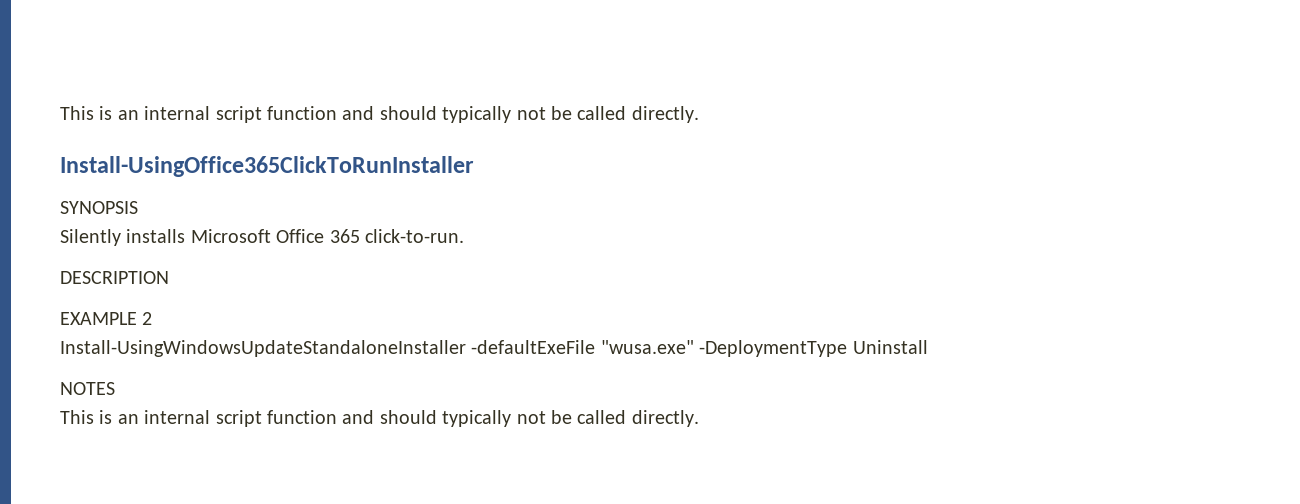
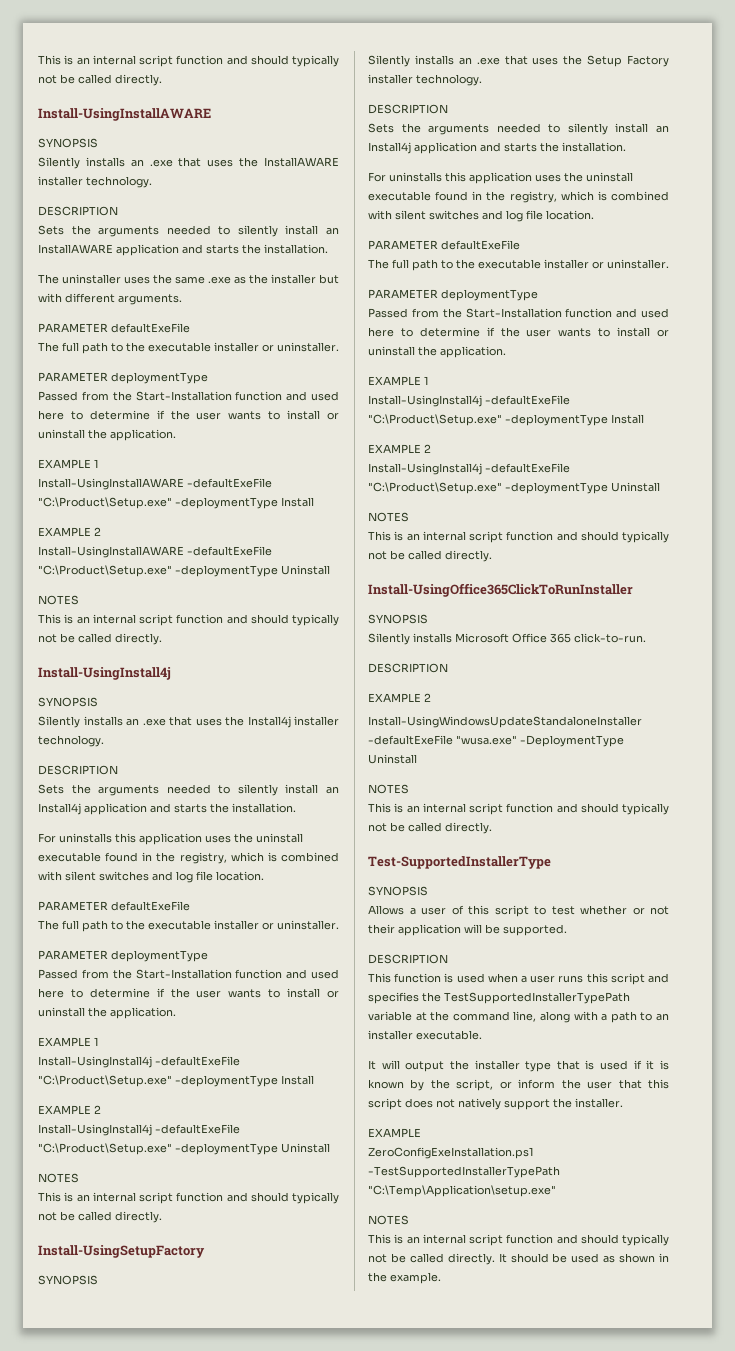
(699, 114) none -> [38,108,211,121] [38,138,98,148] [38,157,339,169] [38,176,152,188] [38,206,118,216] [38,225,339,237] [38,244,328,256] [38,274,339,284] [38,293,182,305] [38,323,190,333] [38,342,339,354] [38,372,208,384] [38,391,339,401] [38,410,339,420] [38,429,176,441] [38,459,99,468] [38,478,272,490] [38,497,314,509] [38,527,101,536] [38,546,272,558] [38,565,330,577] [38,595,79,605] [38,614,339,626] [38,633,162,645] [38,667,171,680] [38,697,98,707] [38,716,339,728] [38,735,104,747] [38,765,118,775] [38,784,339,796] [38,803,296,815] [38,833,303,845] [38,852,339,864] [38,871,264,883] [38,901,190,911] [38,920,339,932] [38,950,208,962] [38,969,339,979] [38,988,339,998] [38,1007,176,1019] [38,1037,99,1046] [38,1056,240,1068] [38,1075,314,1087] [38,1105,101,1114] [38,1124,240,1136] [38,1143,330,1155] [38,1173,79,1183] [38,1192,339,1204] [38,1211,162,1223] [38,1245,205,1258] [38,1275,98,1285] [368,55,669,67] [368,74,482,86] [368,104,448,114] [368,123,669,135] [368,142,626,154] [368,172,633,184] [368,191,669,203] [368,210,594,222] [368,240,520,250] [368,259,669,271] [368,289,538,301] [368,308,669,318] [368,327,669,337] [368,346,506,358] [368,376,429,385] [368,395,570,407] [368,414,644,426] [368,444,431,453] [368,463,570,475] [368,482,660,494] [368,512,409,522] [368,531,669,543] [368,550,492,562] // Install-UsingInstallAWARE // SYNOPSIS // Silently installs an .exe that uses the InstallAWARE installer technology. // DESCRIPTION // Sets the arguments needed to silently install an InstallAWARE application and starts the installation. // The uninstaller uses the same .exe as the installer but with different arguments. // PARAMETER defaultExeFile // The full path to the executable installer or uninstaller. // PARAMETER deploymentType // Passed from the Start-Installation function and used here to determine if the user wants to install or uninstall the application. // EXAMPLE 1 // Install-UsingInstallAWARE -defaultExeFile "C:\Product\Setup.exe" -deploymentType Install // EXAMPLE 2 // Install-UsingInstallAWARE -defaultExeFile "C:\Product\Setup.exe" -deploymentType Uninstall // NOTES // This is an internal script function and should typically not be called directly. // Install-UsingInstall4j // SYNOPSIS // Silently installs an .exe that uses the Install4j installer technology. // DESCRIPTION // Sets the arguments needed to silently install an Install4j application and starts the installation. // For uninstalls this application uses the uninstall executable found in the registry, which is combined with silent switches and log file location. // PARAMETER defaultExeFile // The full path to the executable installer or uninstaller. // PARAMETER deploymentType // Passed from the Start-Installation function and used here to determine if the user wants to install or uninstall the application. // EXAMPLE 1 // Install-UsingInstall4j -defaultExeFile "C:\Product\Setup.exe" -deploymentType Install // EXAMPLE 2 // Install-UsingInstall4j -defaultExeFile "C:\Product\Setup.exe" -deploymentType Uninstall // NOTES // This is an internal script function and should typically not be called directly. // Install-UsingSetupFactory // SYNOPSIS // Silently installs an .exe that uses the Setup Factory installer technology. // DESCRIPTION // Sets the arguments needed to silently install an Install4j application and starts the installation. // For uninstalls this application uses the uninstall executable found in the registry, which is combined with silent switches and log file location. // PARAMETER defaultExeFile // The full path to the executable installer or uninstaller. // PARAMETER deploymentType // Passed from the Start-Installation function and used here to determine if the user wants to install or uninstall the application. // EXAMPLE 1 // Install-UsingInstall4j -defaultExeFile "C:\Product\Setup.exe" -deploymentType Install // EXAMPLE 2 // Install-UsingInstall4j -defaultExeFile "C:\Product\Setup.exe" -deploymentType Uninstall // NOTES // This is an internal script function and should typically not be called directly.
(699, 418) none -> [368,856,551,869] [368,886,428,896] [368,905,669,917] [368,924,567,936] [368,954,448,964] [368,973,669,985] [368,992,630,1004] [368,1011,669,1023] [368,1030,482,1040] [368,1060,669,1072] [368,1079,669,1091] [368,1098,623,1110] [368,1128,421,1137] [368,1147,534,1159] [368,1166,560,1178] [368,1185,556,1197] [368,1215,409,1225] [368,1234,669,1246] [368,1253,669,1265] [368,1272,441,1284] // Test-SupportedInstallerType // SYNOPSIS // Allows a user of this script to test whether or not their application will be supported. // DESCRIPTION // This function is used when a user runs this script and specifies the TestSupportedInstallerTypePath variable at the command line, along with a path to an installer executable. // It will output the installer type that is used if it is known by the script, or inform the user that this script does not natively support the installer. // EXAMPLE // ZeroConfigExeInstallation.ps1 -TestSupportedInstallerTypePath "C:\Temp\Application\setup.exe" // NOTES // This is an internal script function and should typically not be called directly. It should be used as shown in the example.

